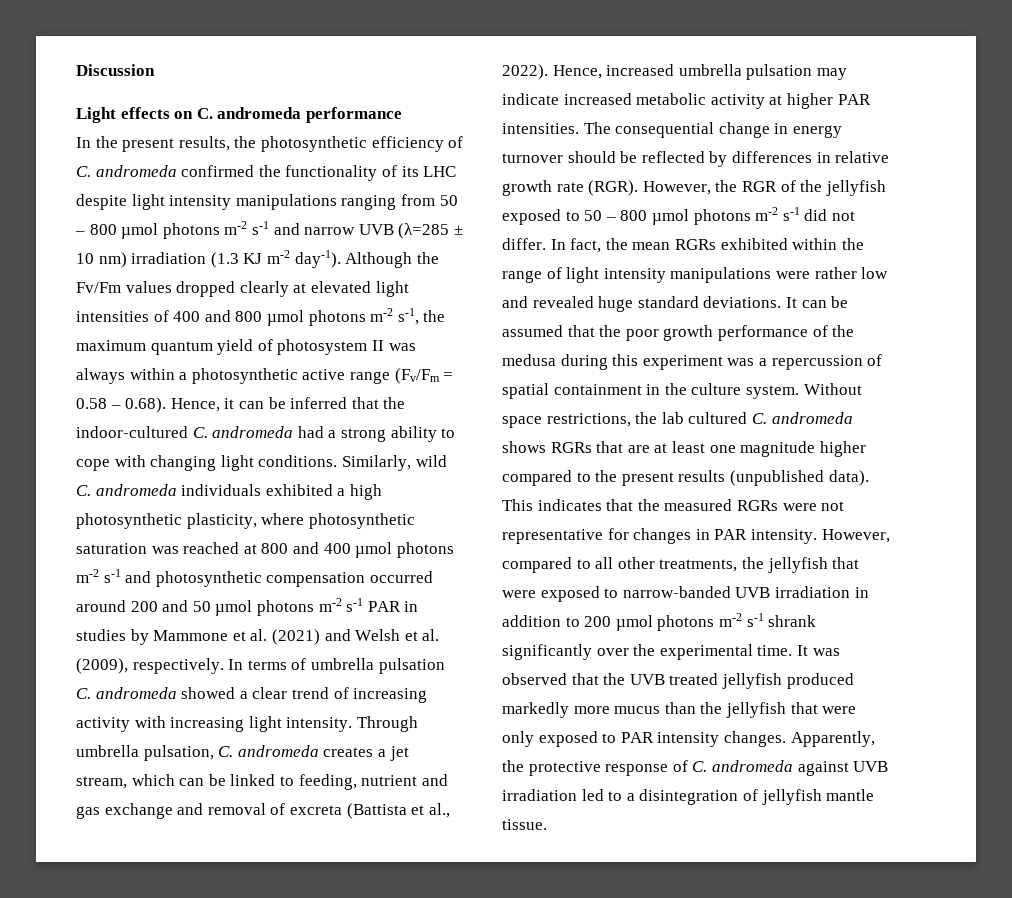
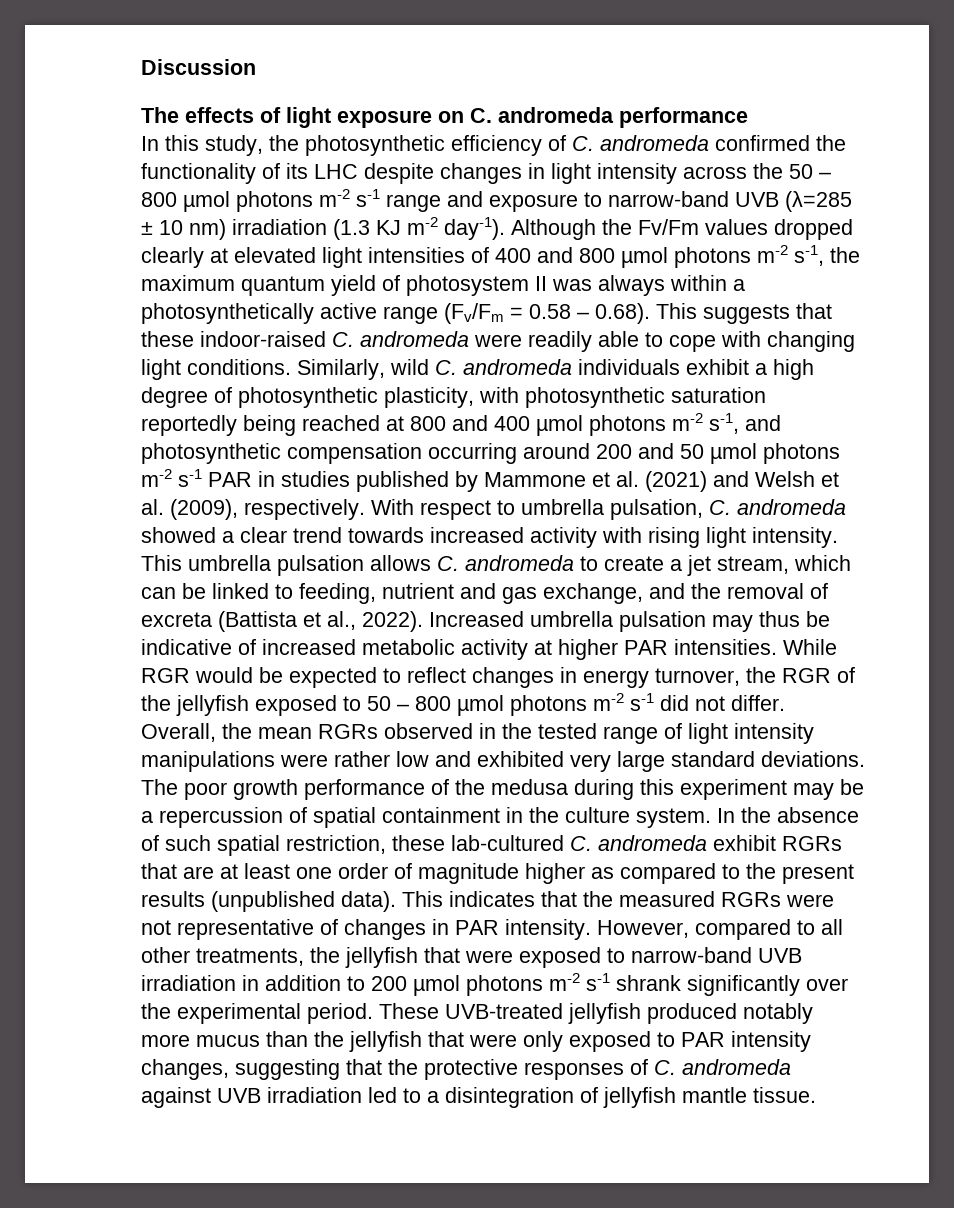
[76,107,170,123] Light effects -> [141,107,432,128] The effects of light exposure
[95,136,230,152] the present results, -> [165,135,263,156] this study,
[131,194,458,210] [75,221,356,239] light intensity manipulations ranging from 50 – 800 µmol photons m-2 s-1 and narrow -> [440,163,831,184] [141,189,729,212] changes in light intensity across the 50 – 800 µmol photons m-2 s-1 range and exposure to narrow-band
[191,368,298,384] photosynthetic -> [141,303,314,324] photosynthetically
[170,397,406,412] [76,426,437,442] Hence, it can be inferred that the indoor-cultured C. andromeda had a strong ability -> [656,303,832,324] [141,331,639,352] This suggests that these indoor-raised C. andromeda were readily able
[265,484,333,496] exhibited -> [686,359,749,375] exhibit
(382, 492) none -> [141,387,232,408] degree of
[261,513,305,525] where -> [479,387,519,403] with
[151,546,179,554] was -> [141,415,296,436] reportedly being
[103,569,121,583] s-1 -> [709,413,739,434] s-1,
[369,571,433,583] occurred -> [428,443,517,464] occurring
(126, 635) none -> [356,471,449,492] published
[228,658,445,674] In terms of umbrella pulsation -> [371,499,703,520] With respect to umbrella pulsation,
[333,687,428,703] of increasing -> [348,527,524,543] towards increased
[170,717,245,732] increasing -> [648,527,700,548] rising
[356,716,418,732] [76,745,374,761] Through umbrella pulsation, C. andromeda creates -> [141,555,664,576] This umbrella pulsation allows C. andromeda to create
[104,803,204,819] exchange and -> [543,583,721,604] exchange, and the
[552,64,675,79] Hence, increased -> [429,611,524,627] Increased
[502,93,559,105] indicate -> [759,611,830,627] [141,639,256,655] thus be indicative of
[583,122,842,138] [502,151,890,167] [502,180,711,196] The consequential change in energy turnover should be reflected by differences in relative growth rate (RGR). However, -> [783,639,837,655] [141,667,740,688] While RGR would be expected to reflect changes in energy turnover,
[550,238,602,253] In fact, -> [141,723,216,742] Overall,
[720,238,864,250] exhibited within the -> [384,723,597,739] observed in the tested
[532,296,849,312] [502,325,622,337] revealed huge standard deviations. It can be assumed that the -> [477,751,865,772] [141,779,178,795] exhibited very large standard deviations. The
[727,358,755,366] was -> [793,779,864,800] may be
[803,383,862,395] [502,412,853,428] [502,441,546,453] Without space restrictions, the lab cultured C. andromeda shows -> [717,807,859,823] [141,835,776,856] In the absence of such spatial restriction, these lab-cultured C. andromeda exhibit
(736, 449) none -> [338,863,412,879] order of
(866, 449) none -> [591,867,614,879] as
[607,528,629,540] for -> [320,919,338,935] of
[622,586,731,598] narrow-banded -> [631,947,752,963] narrow-band
[757,645,840,656] [502,673,719,685] time. It was observed that the UVB treated -> [307,1003,563,1024] period. These UVB-treated
[502,702,569,718] markedly -> [743,1003,813,1024] notably
[723,731,875,747] changes. Apparently, -> [141,1059,382,1080] changes, suggesting that
[605,764,669,776] response -> [524,1062,624,1080] responses

